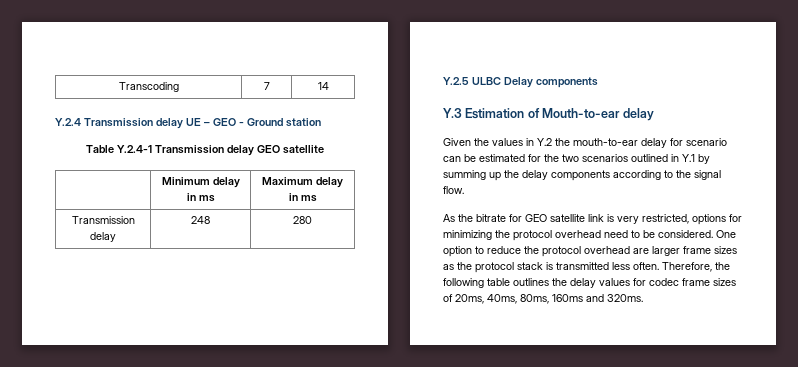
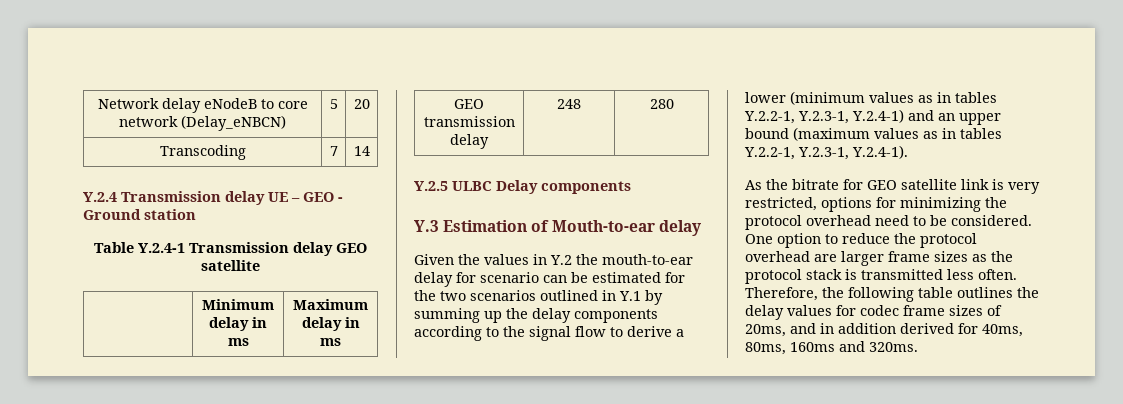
(118, 87) none -> [97,98,308,113] [119,115,286,131] [329,99,338,109] [353,99,370,109] Network delay eNodeB to core network (Delay_eNBCN) | 5 | 20 //
[71,216,135,224] Transmission -> [454,99,484,109] [423,116,515,127] GEO transmission
[443,186,464,194] flow. -> [575,326,684,337] [745,91,997,105] [744,109,1001,125] [745,127,1002,141] [744,145,908,160] flow to derive a lower (minimum values as in tables Y.2.2-1, Y.2.3-1, Y.2.4-1) and an upper bound (maximum values as in tables Y.2.2-1, Y.2.3-1, Y.2.4-1).
(484, 299) none -> [790,323,978,334] and in addition derived for

